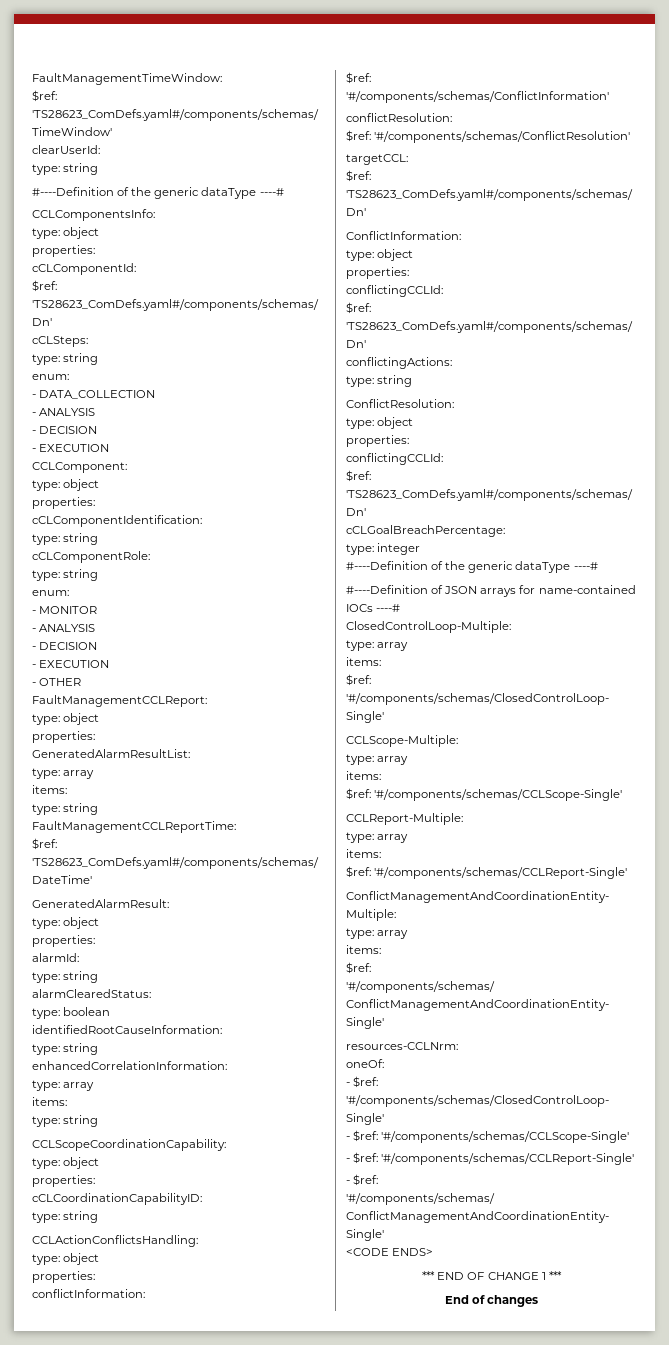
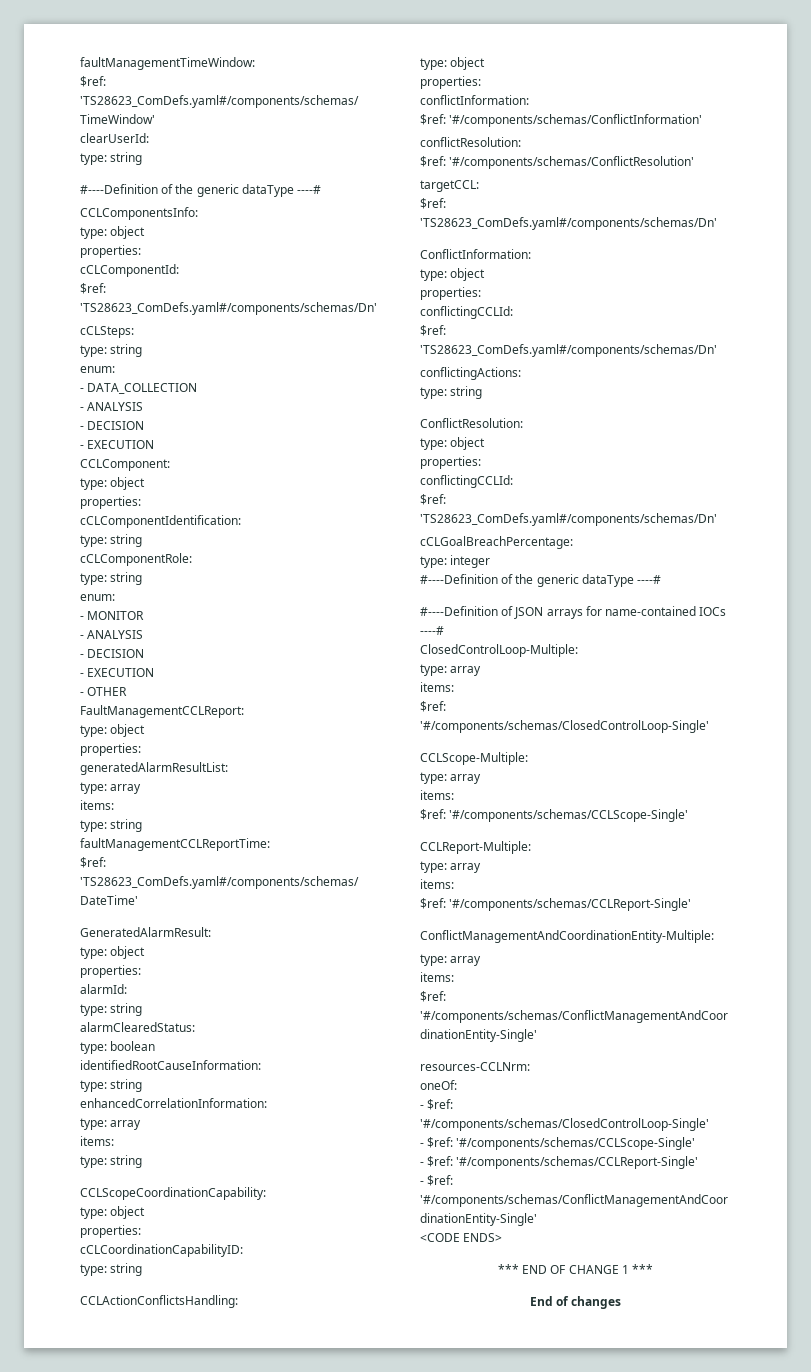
[32,73,222,85] FaultManagementTimeWindow: -> [80,57,255,70] faultManagementTimeWindow:
[32,749,190,758] [32,768,95,779] [32,785,67,794] [32,803,99,815] [32,821,236,833] GeneratedAlarmResultList: // type: array // items: // type: string // FaultManagementCCLReportTime: -> [80,762,228,775] [80,782,142,794] [80,800,114,810] [80,819,143,832] [80,838,270,851] generatedAlarmResultList: // type: array // items: // type: string // faultManagementCCLReportTime:

